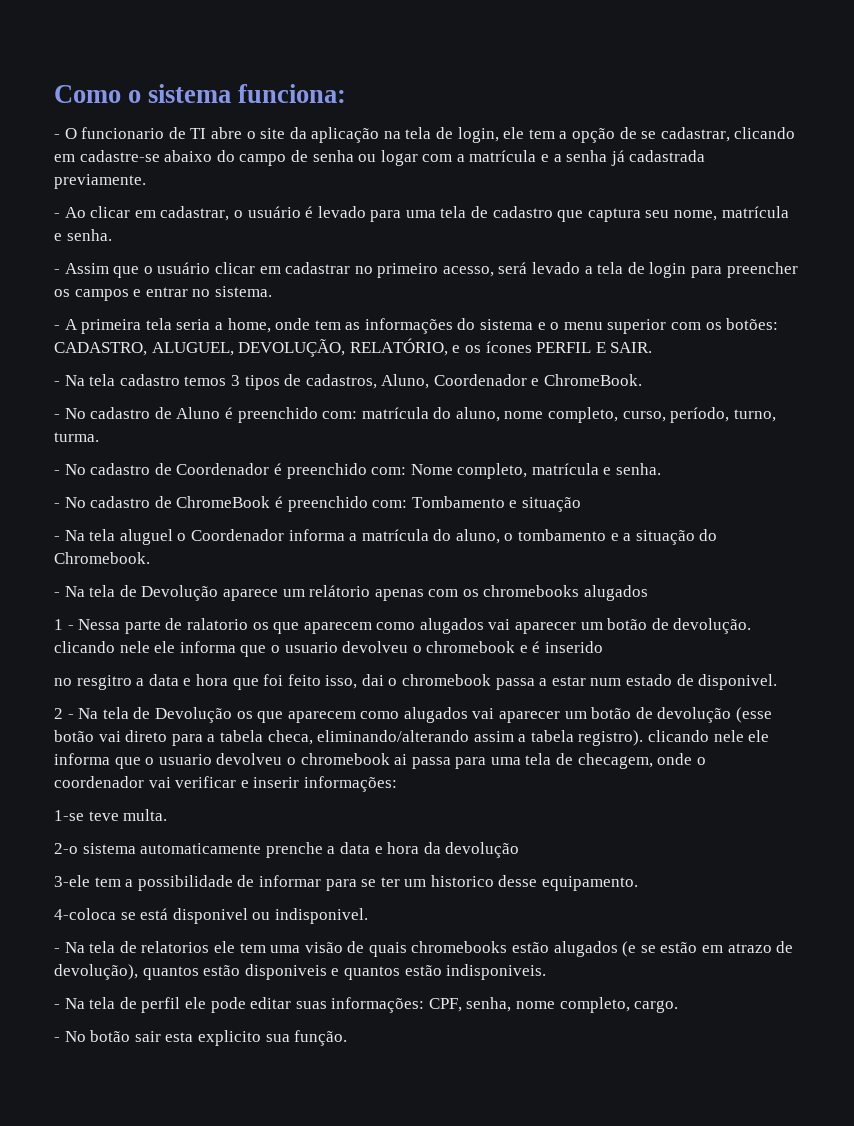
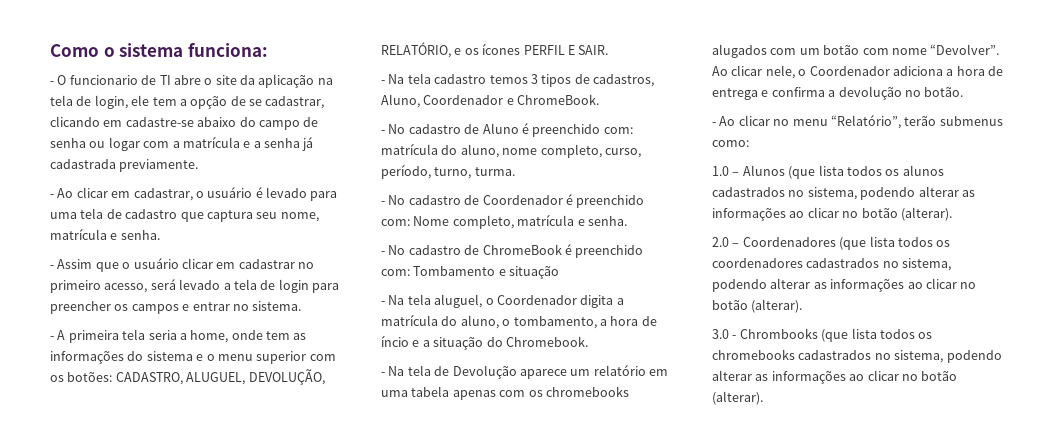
[119,529,345,545] aluguel o Coordenador informa -> [434,294,614,308] aluguel, o Coordenador digita
[518,529,607,541] tombamento -> [513,316,657,329] [381,335,409,347] tombamento, a hora de íncio
[309,585,371,597] relátorio -> [593,365,668,376] [381,386,450,397] relatório em uma tabela
[54,618,752,634] [54,641,604,657] [54,674,778,690] [54,707,773,723] [54,730,770,746] [54,753,706,769] [54,776,397,792] [54,809,168,821] [54,842,520,858] [54,875,639,891] [54,908,368,924] [54,941,794,957] [54,964,547,980] [54,997,679,1013] [54,1030,348,1046] // 1 - Nessa parte de ralatorio os que aparecem como alugados vai aparecer um botão de devolução. clicando nele ele informa que o usuario devolveu o chromebook e é inserido // no resgitro a data e hora que foi feito isso, dai o chromebook passa a estar num estado de disponivel. // 2 - Na tela de Devolução os que aparecem como alugados vai aparecer um botão de devolução (esse botão vai direto para a tabela checa, eliminando/alterando assim a tabela registro). clicando nele ele informa que o usuario devolveu o chromebook ai passa para uma tela de checagem, onde o coordenador vai verificar e inserir informações: // 1-se teve multa. // 2-o sistema automaticamente prenche a data e hora da devolução // 3-ele tem a possibilidade de informar para se ter um historico desse equipamento. // 4-coloca se está disponivel ou indisponivel. // - Na tela de relatorios ele tem uma visão de quais chromebooks estão alugados (e se estão em atrazo de devolução), quantos estão disponiveis e quantos estão indisponiveis. // - Na tela de perfil ele pode editar suas informações: CPF, senha, nome completo, cargo. // - No botão sair esta explicito sua função. -> [770,44,1000,55] [712,65,1003,79] [712,86,964,100] [712,115,1003,129] [712,140,749,147] [712,165,944,179] [712,186,975,200] [712,207,952,221] [712,236,951,250] [712,258,952,271] [712,278,977,292] [712,299,803,313] [712,328,933,342] [712,349,1002,363] [712,370,958,384] [712,391,763,405] com um botão com nome “Devolver”. Ao clicar nele, o Coordenador adiciona a hora de entrega e confirma a devolução no botão. // - Ao clicar no menu “Relatório”, terão submenus como: // 1.0 – Alunos (que lista todos os alunos cadastrados no sistema, podendo alterar as informações ao clicar no botão (alterar). // 2.0 – Coordenadores (que lista todos os coordenadores cadastrados no sistema, podendo alterar as informações ao clicar no botão (alterar). // 3.0 - Chrombooks (que lista todos os chromebooks cadastrados no sistema, podendo alterar as informações ao clicar no botão (alterar).

